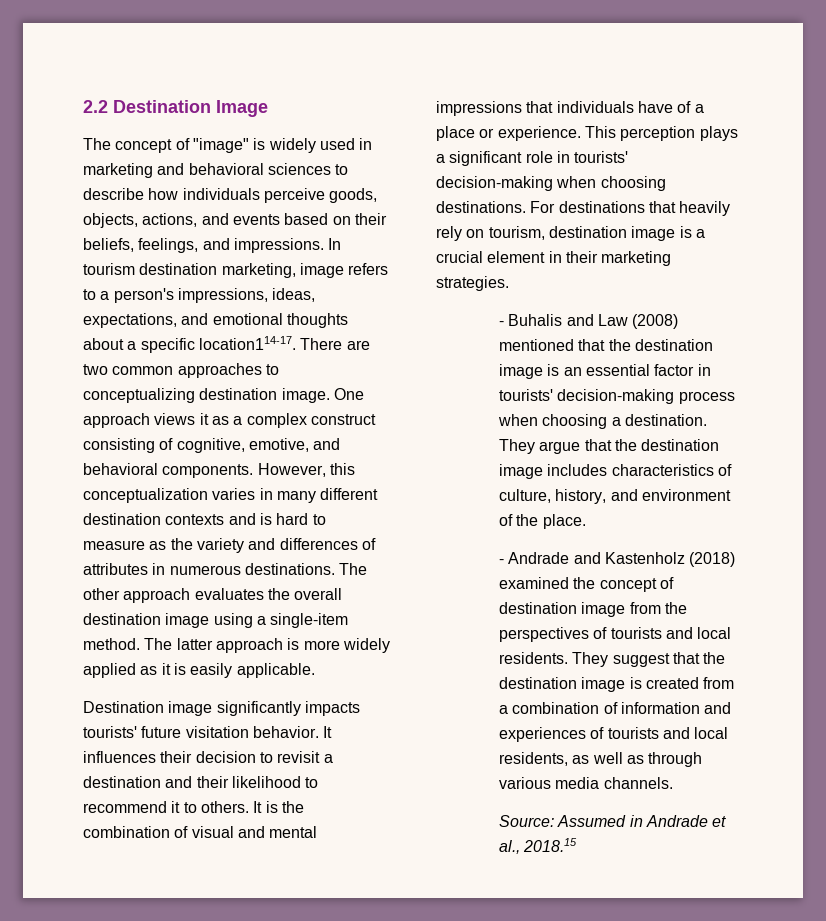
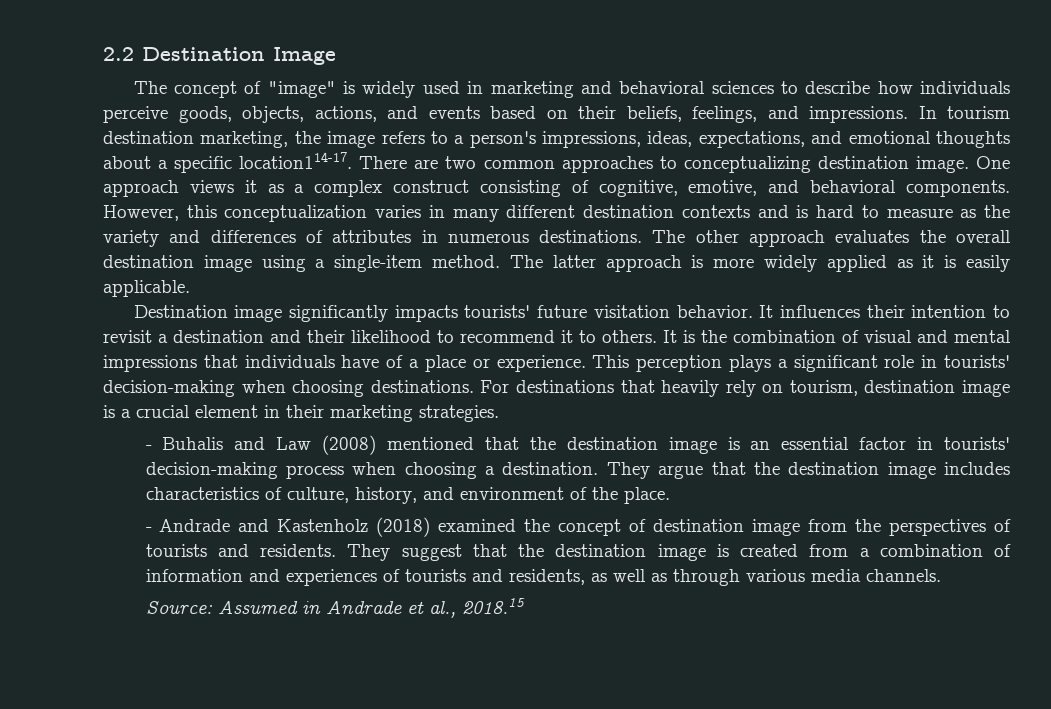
(296, 270) none -> [294,131,321,144] the
[195,751,256,763] decision -> [911,305,987,318] intention
[697,627,732,639] local -> (249, 550) none
[694,727,729,739] local -> (503, 575) none

